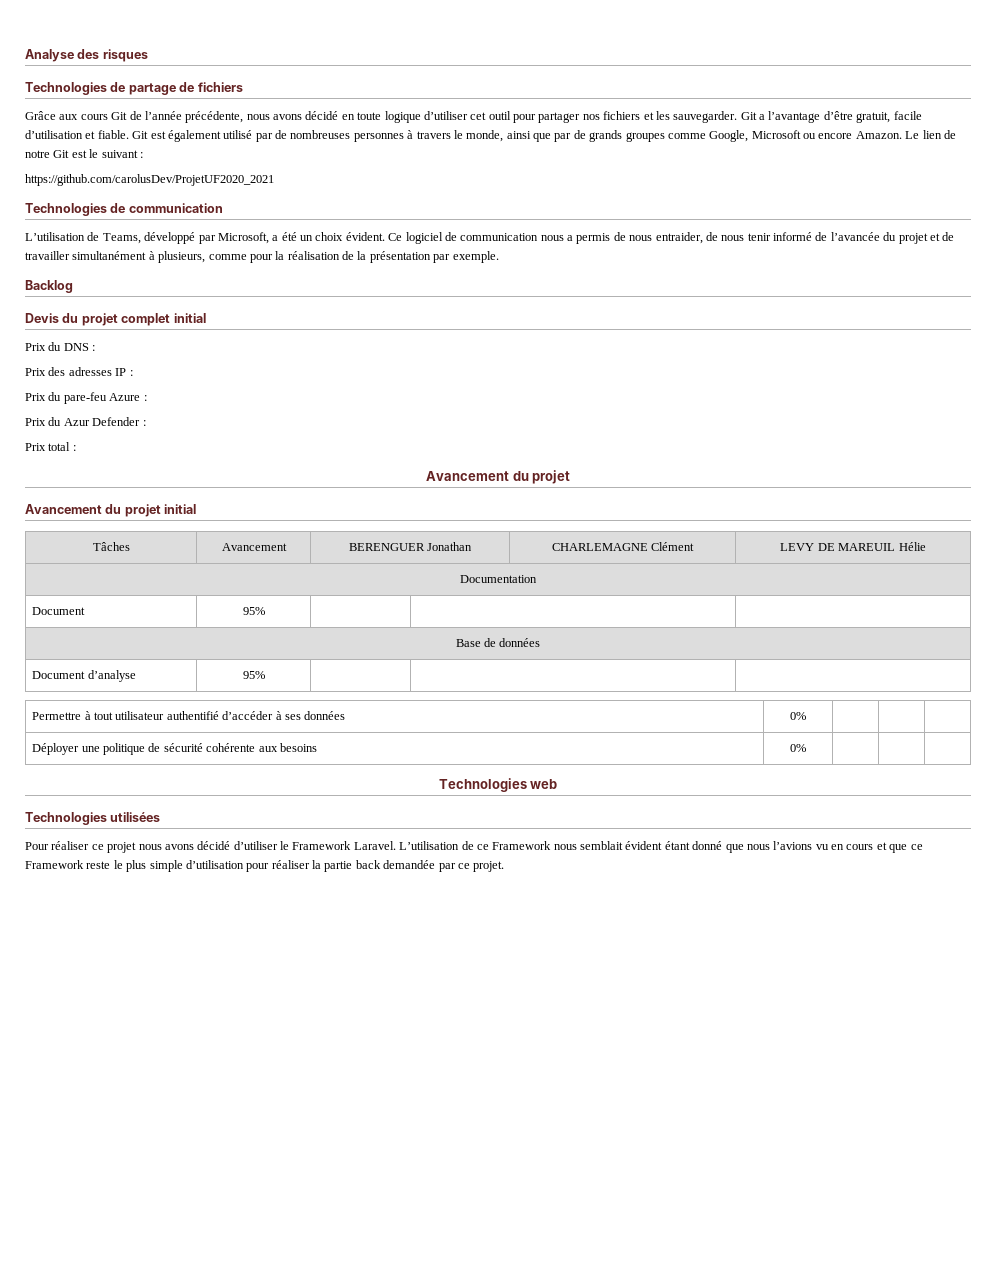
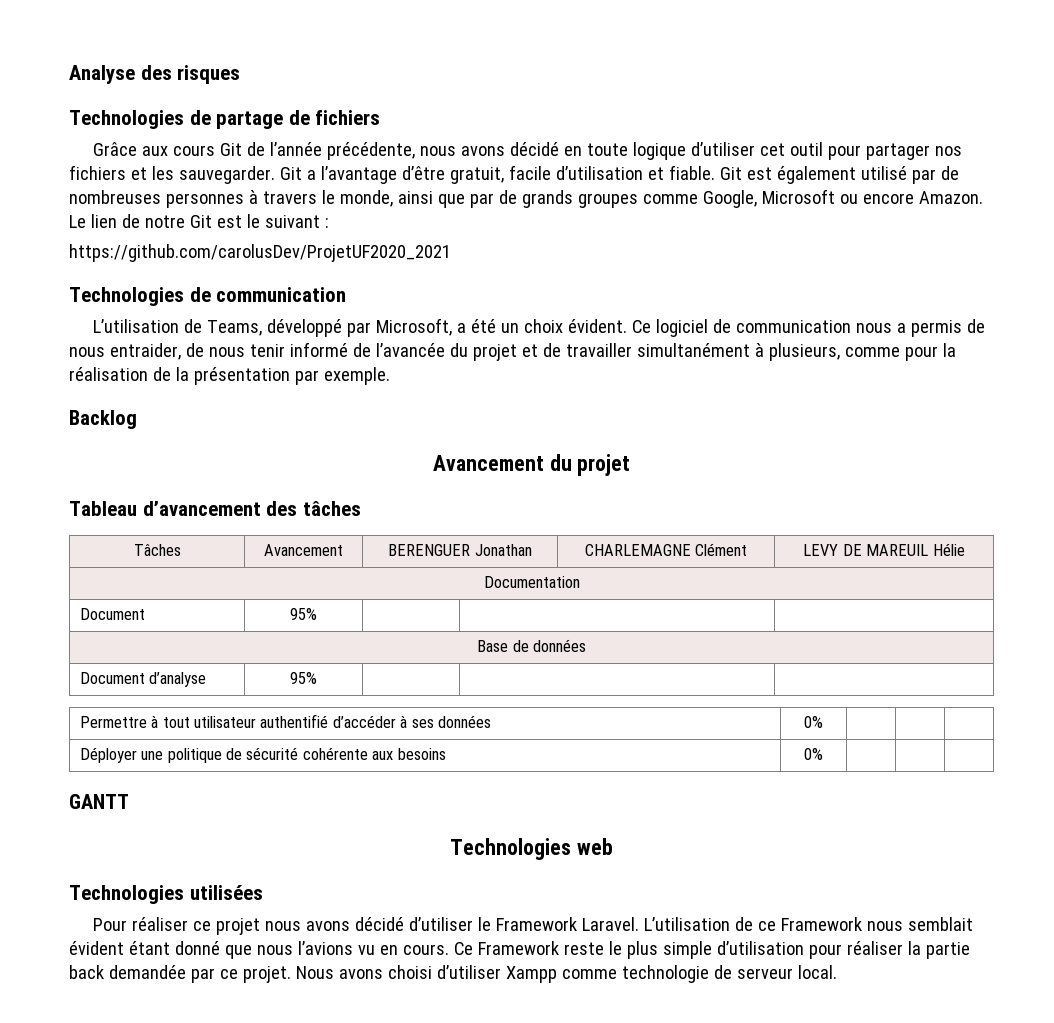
[25,313,206,326] [25,342,96,351] [25,367,133,376] [25,392,147,404] [25,417,146,426] [25,442,76,451] // Devis du projet complet initial // Prix du DNS : // Prix des adresses IP : // Prix du pare-feu Azure : // Prix du Azur Defender : // Prix total : -> (137, 419) none
[25,504,197,517] Avancement du projet initial -> [69,501,361,516] Tableau d’avancement des tâches
(806, 748) none -> [69,794,129,809] // GANTT
[846,842,923,853] cours et que ce -> [402,942,473,955] cours. Ce
(505, 866) none -> [295,965,837,983] Nous avons choisi d’utiliser Xampp comme technologie de serveur local.

